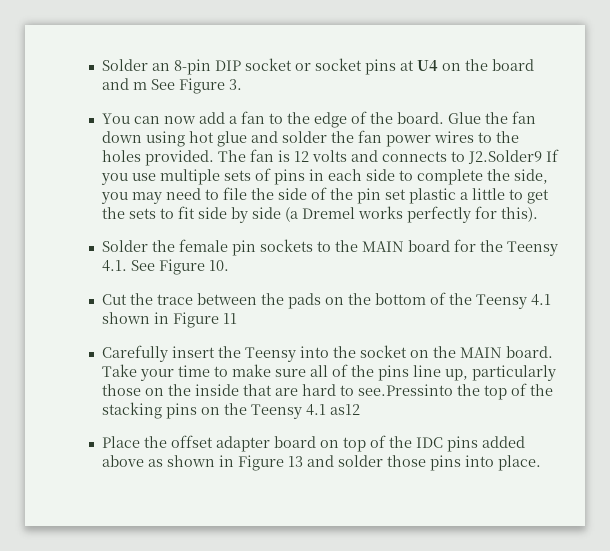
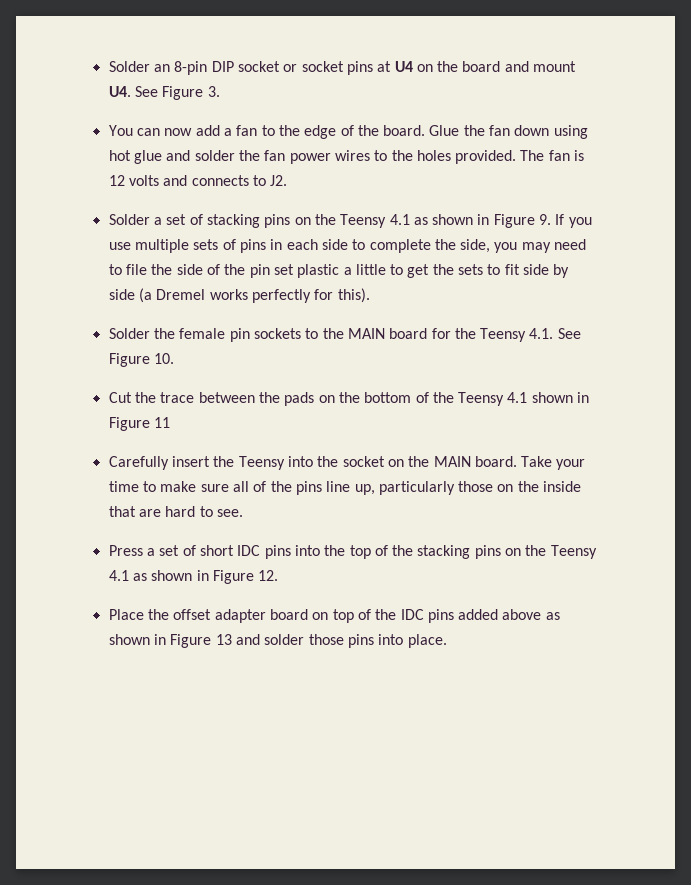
[133,82,148,90] m -> [533,61,577,72] [108,86,131,97] mount U4.
[468,150,543,164] J2.Solder9 -> [270,175,288,186] [108,214,552,228] J2. // Solder a set of stacking pins on the Teensy 4.1 as shown in Figure 9.
[358,384,454,396] see.Pressinto -> [216,509,243,517] [108,545,320,559] see. // Press a set of short IDC pins into
[330,404,361,415] as12 -> [132,570,279,584] as shown in Figure 12.

